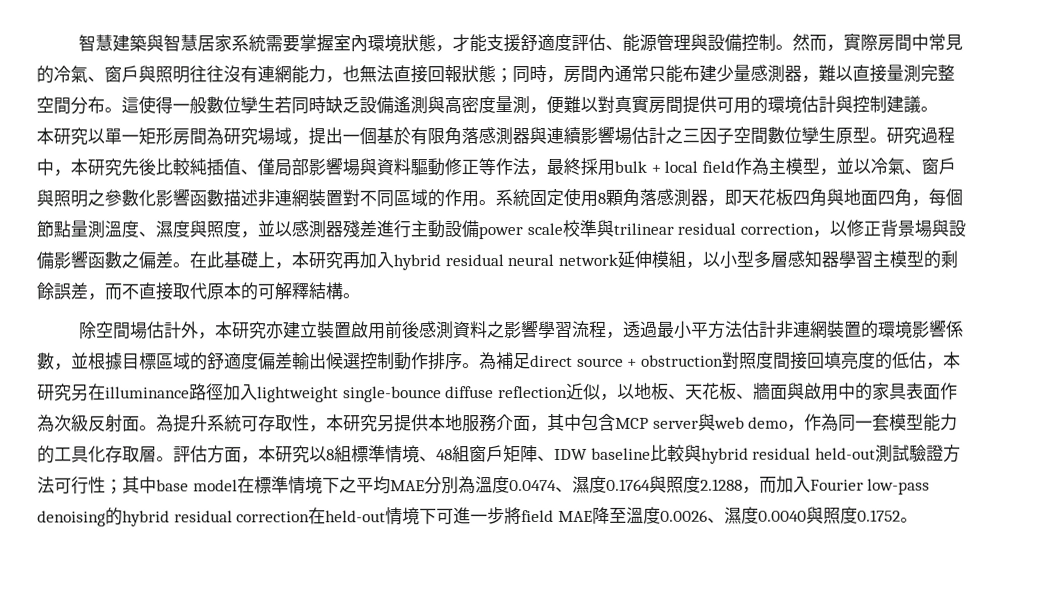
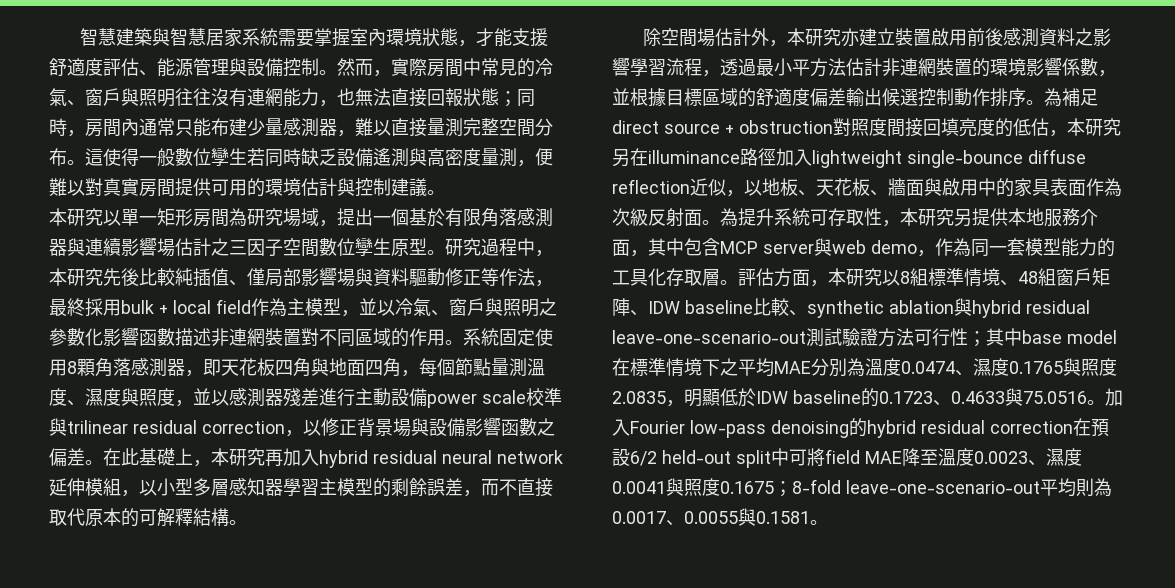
(685, 453) none -> [789,300,954,318] 、synthetic ablation
[814,447,876,460] held-out -> [612,330,806,344] leave-one-scenario-out
[605,475,777,494] 0.1764與照度2.1288，而 -> [1009,358,1117,376] [612,388,1105,407] 0.1765與照度2.0835，明顯低於IDW baseline的0.1723、0.4633與75.0516。
[325,507,506,526] held-out情境下可進一步 -> [1091,418,1109,437] [612,448,807,468] 預設6/2 held-out split中可
[659,506,901,524] 0.0026、濕度0.0040與照度0.1752 -> [974,448,1082,466] [612,478,1112,497] [612,508,810,526] 0.0023、濕度0.0041與照度0.1675；8-fold leave-one-scenario-out平均則為0.0017、0.0055與0.1581

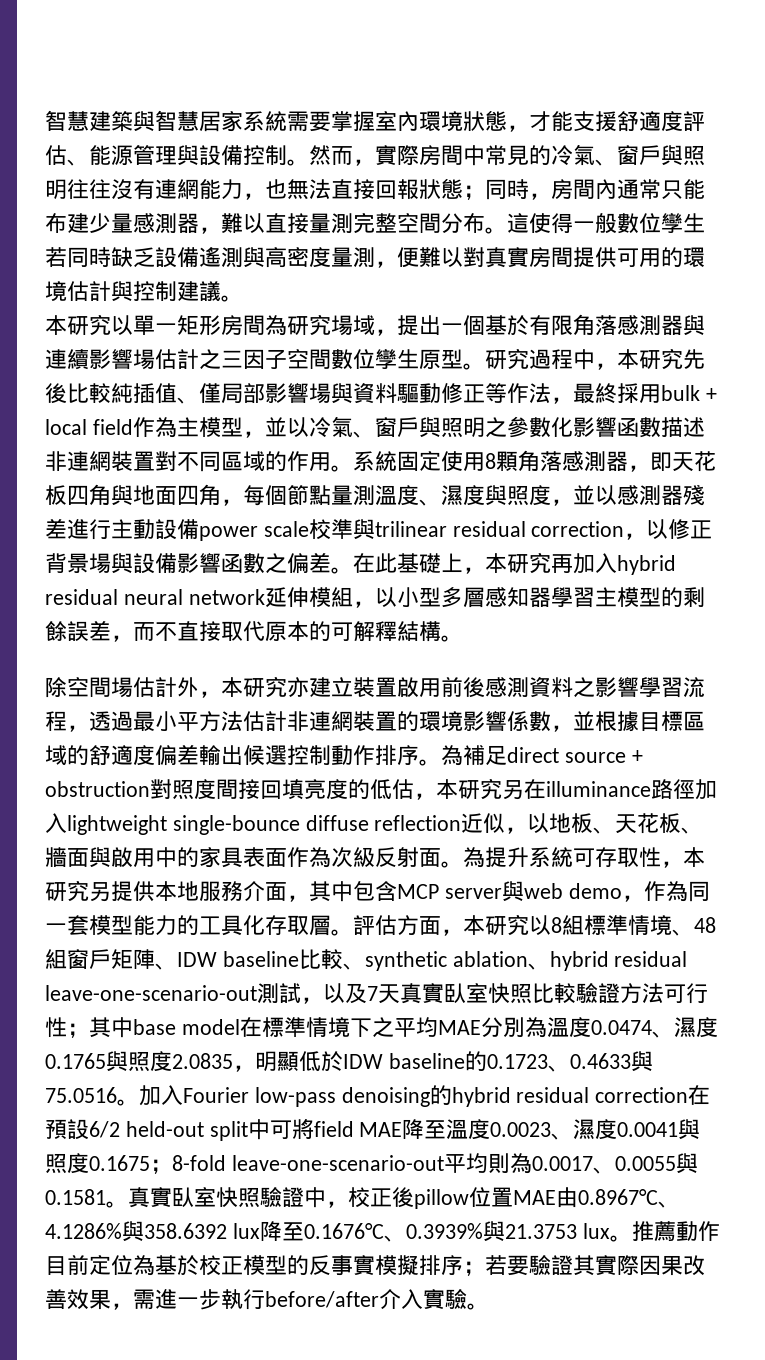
[954,298,972,316] 與 -> [527,963,550,970] 、
(842, 337) none -> [301,983,576,1004] ，以及7天真實臥室快照比較
(828, 522) none -> [128,1187,680,1209] [45,1221,720,1242] [45,1254,705,1276] [45,1288,489,1310] 真實臥室快照驗證中，校正後pillow位置MAE由0.8967°C、4.1286%與358.6392 lux降至0.1676°C、0.3939%與21.3753 lux。推薦動作目前定位為基於校正模型的反事實模擬排序；若要驗證其實際因果改善效果，需進一步執行before/after介入實驗。

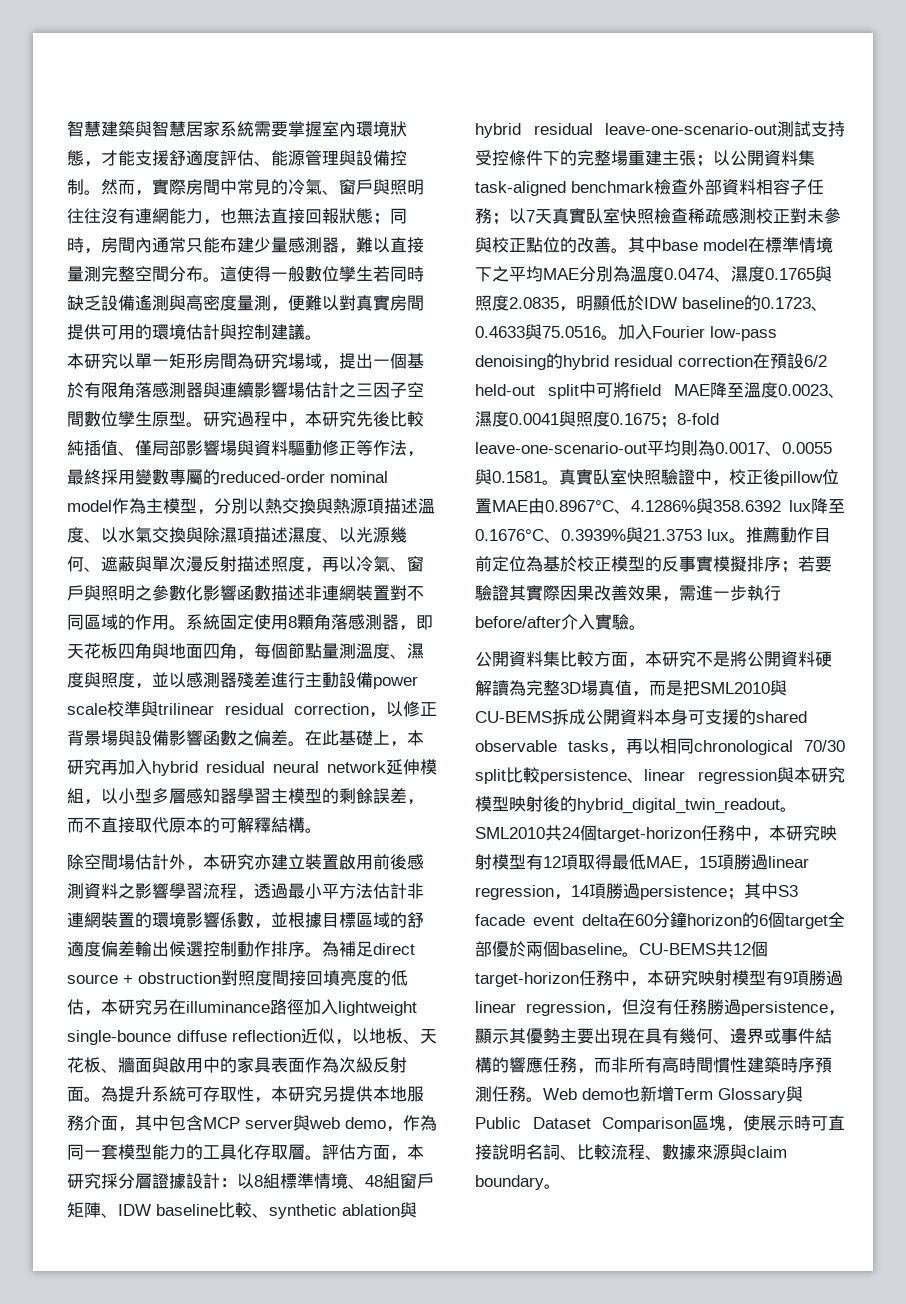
[661,385,717,401] [45,417,287,438] bulk + local field作為主模型，並 -> [135,469,388,485] [67,498,435,515] [67,527,407,543] [67,556,339,573] 變數專屬的reduced-order nominal model作為主模型，分別以熱交換與熱源項描述溫度、以水氣交換與除濕項描述濕度、以光源幾何、遮蔽與單次漫反射描述照度，再
(529, 925) none -> [101,1173,237,1189] 採分層證據設計：
[527,963,550,970] 、 -> [400,1202,417,1218] 與
[301,983,367,1004] ，以及 -> [811,121,845,137] [475,150,815,167] [475,179,824,196] [475,208,526,225] 支持受控條件下的完整場重建主張；以公開資料集task-aligned benchmark檢查外部資料相容子任務；以
[532,983,708,1004] [45,1017,89,1038] 比較驗證方法可行性； -> [654,207,841,224] [475,237,628,253] 檢查稀疏感測校正對未參與校正點位的改善。
(489, 1306) none -> [475,651,832,668] [475,680,787,697] [475,709,807,725] [475,738,845,755] [475,767,845,784] [475,796,797,814] [475,825,837,842] [475,854,809,871] [475,883,798,900] [475,912,845,929] [475,941,768,957] [475,970,843,987] [475,999,845,1016] [475,1028,832,1044] [475,1057,832,1074] [475,1086,803,1103] [475,1115,845,1132] [475,1144,787,1160] [475,1175,561,1190] // 公開資料集比較方面，本研究不是將公開資料硬解讀為完整3D場真值，而是把SML2010與CU-BEMS拆成公開資料本身可支援的shared observable tasks，再以相同chronological 70/30 split比較persistence、linear regression與本研究模型映射後的hybrid_digital_twin_readout。SML2010共24個target-horizon任務中，本研究映射模型有12項取得最低MAE，15項勝過linear regression，14項勝過persistence；其中S3 facade event delta在60分鐘horizon的6個target全部優於兩個baseline。CU-BEMS共12個target-horizon任務中，本研究映射模型有9項勝過linear regression，但沒有任務勝過persistence，顯示其優勢主要出現在具有幾何、邊界或事件結構的響應任務，而非所有高時間慣性建築時序預測任務。Web demo也新增Term Glossary與Public Dataset Comparison區塊，使展示時可直接說明名詞、比較流程、數據來源與claim boundary。

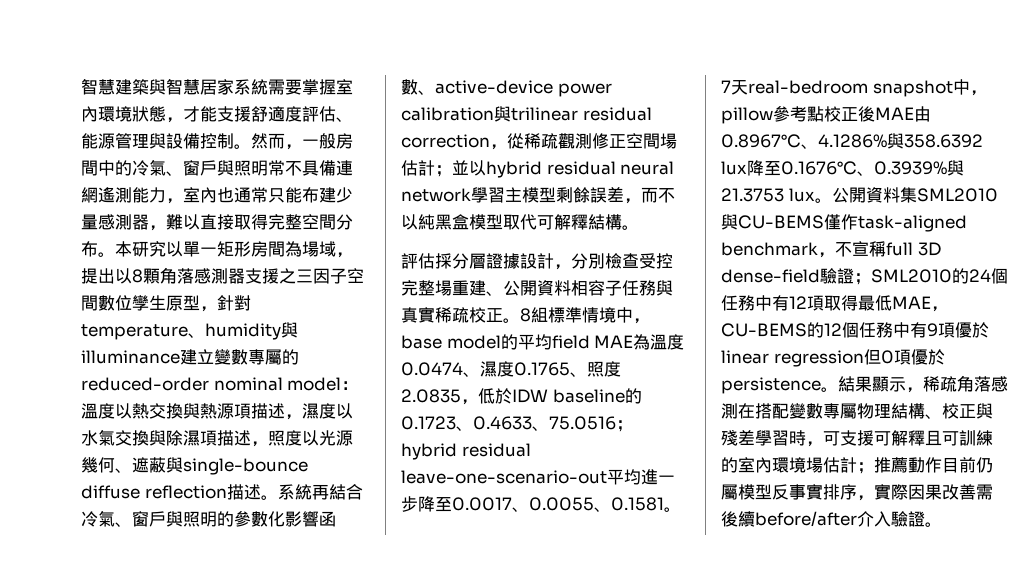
[152,179,271,195] 實際房間中常見 -> [302,133,353,149] [81,160,115,176] 一般房間中
[67,208,407,225] [67,237,152,254] 往往沒有連網能力，也無法直接回報狀態；同時，房間內 -> [268,160,353,176] [81,187,234,204] 常不具備連網遙測能力，室內也
[67,266,101,282] 量測 -> [234,214,268,230] 取得
[220,265,424,282] [67,295,424,312] [67,324,322,340] 這使得一般數位孿生若同時缺乏設備遙測與高密度量測，便難以對真實房間提供可用的環境估計與控制建議。 // -> (115, 254) none
[254,353,288,369] 研究 -> (302, 249) none
[373,353,424,369] [67,381,339,398] 一個基於有限角落感測器與連續影響場估計 -> [115,267,279,284] 以8顆角落感測器支援
[186,411,424,428] [67,440,424,457] [67,469,135,485] 。研究過程中，本研究先後比較純插值、僅局部影響場與資料驅動修正等作法，最終採用 -> [200,295,251,312] [81,322,298,340] [81,349,214,365] ，針對temperature、humidity與illuminance建立
[112,498,248,515] 作為主模型，分別 -> [341,381,359,390] [81,403,115,419] ：溫度
[418,498,435,514] [67,527,101,543] 溫度、 -> [285,403,336,420] ，濕度
[288,527,339,543] 濕度、 -> [251,430,302,447] ，照度
[152,556,424,573] [67,585,152,601] 單次漫反射描述照度，再以冷氣、窗戶與照明之 -> [183,458,308,475] [81,484,363,500] [81,511,234,527] single-bounce diffuse reflection描述。系統再結合冷氣、窗戶與照明的
[271,585,424,601] [67,613,433,631] [67,642,424,660] [67,671,418,689] [67,701,437,718] [67,730,424,747] [67,759,437,776] [67,788,237,805] 描述非連網裝置對不同區域的作用。系統固定使用8顆角落感測器，即天花板四角與地面四角，每個節點量測溫度、濕度與照度，並以感測器殘差進行主動設備power scale校準與trilinear residual correction，以修正背景場與設備影響函數之偏差。在此基礎上，本研究再加入hybrid residual neural network延伸模組，以小型多層感知器 -> [418,80,612,97] [401,106,652,122] [401,133,677,150] [401,160,675,178] [401,188,471,202] 、active-device power calibration與trilinear residual correction，從稀疏觀測修正空間場估計；並以hybrid residual neural network
[322,788,339,804] 的 -> (556, 195) none
[101,817,220,833] 直接取代原本的 -> [401,214,537,230] 以純黑盒模型取代
[67,854,424,871] [67,883,424,900] [67,912,424,929] [67,941,415,957] [67,970,408,986] [67,999,417,1016] [67,1028,437,1045] [67,1057,407,1073] [67,1086,424,1103] [67,1115,437,1132] [67,1144,424,1161] [67,1173,434,1189] [67,1202,417,1219] [475,121,845,138] [475,150,815,167] [475,179,824,196] [475,207,841,225] [475,237,833,253] [475,266,613,282] 除空間場估計外，本研究亦建立裝置啟用前後感測資料之影響學習流程，透過最小平方法估計非連網裝置的環境影響係數，並根據目標區域的舒適度偏差輸出候選控制動作排序。為補足direct source + obstruction對照度間接回填亮度的低估，本研究另在illuminance路徑加入lightweight single-bounce diffuse reflection近似，以地板、天花板、牆面與啟用中的家具表面作為次級反射面。為提升系統可存取性，本研究另提供本地服務介面，其中包含MCP server與web demo，作為同一套模型能力的工具化存取層。評估方面，本研究採分層證據設計：以8組標準情境、48組窗戶矩陣、IDW baseline比較、synthetic ablation與hybrid residual leave-one-scenario-out測試支持受控條件下的完整場重建主張；以公開資料集task-aligned benchmark檢查外部資料相容子任務；以7天真實臥室快照檢查稀疏感測校正對未參與校正點位的改善。其中base model在標準情境下之平均MAE分別 -> [401,253,673,270] [401,280,673,296] [401,307,650,324] [401,334,634,350] 評估採分層證據設計，分別檢查受控完整場重建、公開資料相容子任務與真實稀疏校正。8組標準情境中，base model的平均field MAE
[815,266,832,282] 與 -> [570,372,587,377] 、
[576,295,610,311] 明顯 -> (478, 402) none
[525,324,777,341] [475,353,827,370] [475,382,845,399] [475,411,719,428] [475,440,832,456] [475,469,839,486] [475,498,492,514] 與75.0516。加入Fourier low-pass denoising的hybrid residual correction在預設6/2 held-out split中可將field MAE降至溫度0.0023、濕度0.0041與照度0.1675；8-fold leave-one-scenario-out平均則為0.0017、0.0055與0.1581。真實臥室快照驗證中，校正後pillow位置 -> [532,416,633,432] [401,443,531,460] [401,469,675,485] [401,496,681,512] [721,79,987,97] [721,105,875,124] 、75.0516；hybrid residual leave-one-scenario-out平均進一步降至0.0017、0.0055、0.1581。7天real-bedroom snapshot中，pillow參考點校正後
[746,527,831,543] [475,556,832,573] [475,585,781,602] [475,614,646,630] [475,651,832,668] [475,680,787,697] [475,709,807,725] [475,738,845,755] [475,767,845,784] [475,796,797,814] [475,825,837,842] [475,854,526,870] 推薦動作目前定位為基於校正模型的反事實模擬排序；若要驗證其實際因果改善效果，需進一步執行before/after介入實驗。 // 公開資料集比較方面，本研究不是將公開資料硬解讀為完整3D場真值，而是把SML2010與CU-BEMS拆成公開資料本身可支援的shared observable tasks，再以相同chronological 70/30 split比較persistence、linear regression與本研究模型映射後的hybrid_digital_twin_readout。SML2010共24個target-horizon任務中，本研究映射模型 -> [831,187,998,203] [721,214,967,232] [721,241,941,258] [721,268,1008,285] [721,295,772,311] 公開資料集SML2010與CU-BEMS僅作task-aligned benchmark，不宣稱full 3D dense-field驗證；SML2010的24個任務中
[699,854,809,870] [475,883,798,900] [475,912,845,929] [475,941,768,957] [475,970,766,987] 15項勝過linear regression，14項勝過persistence；其中S3 facade event delta在60分鐘horizon的6個target全部優於兩個baseline。CU-BEMS共12個target-horizon任務中，本研究映射模型 -> [721,322,910,338] CU-BEMS的12個任務中
[809,970,843,986] [475,999,845,1016] [475,1028,832,1044] [475,1057,832,1074] [475,1086,803,1103] [475,1115,845,1132] [475,1144,787,1160] [475,1175,544,1190] 勝過linear regression，但沒有任務勝過persistence，顯示其優勢主要出現在具有幾何、邊界或事件結構的響應任務，而非所有高時間慣性建築時序預測任務。Web demo也新增Term Glossary與Public Dataset Comparison區塊，使展示時可直接說明名詞、比較流程、數據來源與claim boundary -> [955,322,989,338] [721,349,945,367] [721,375,1008,394] [721,403,993,419] [721,429,993,447] [721,457,993,474] [721,484,993,501] [721,511,925,527] 優於linear regression但0項優於persistence。結果顯示，稀疏角落感測在搭配變數專屬物理結構、校正與殘差學習時，可支援可解釋且可訓練的室內環境場估計；推薦動作目前仍屬模型反事實排序，實際因果改善需後續before/after介入驗證

